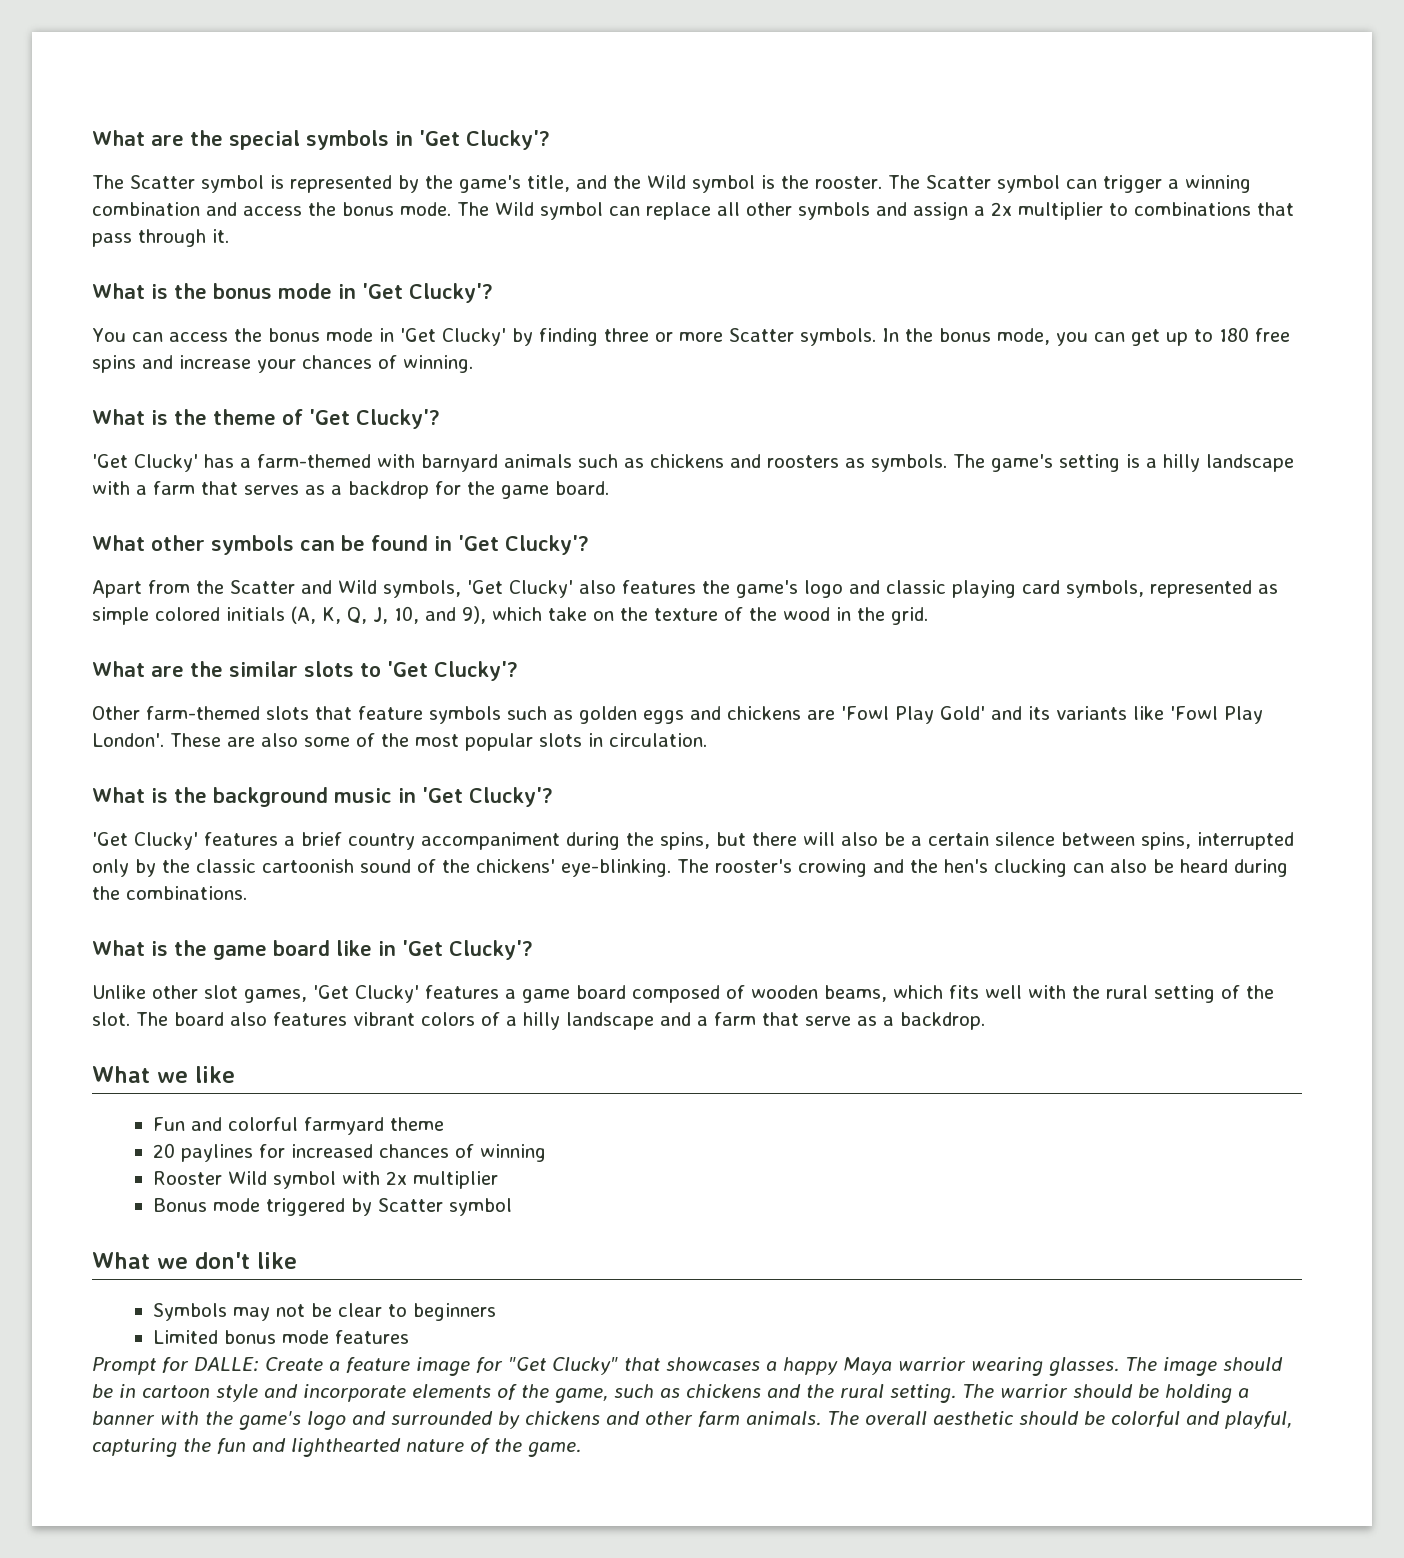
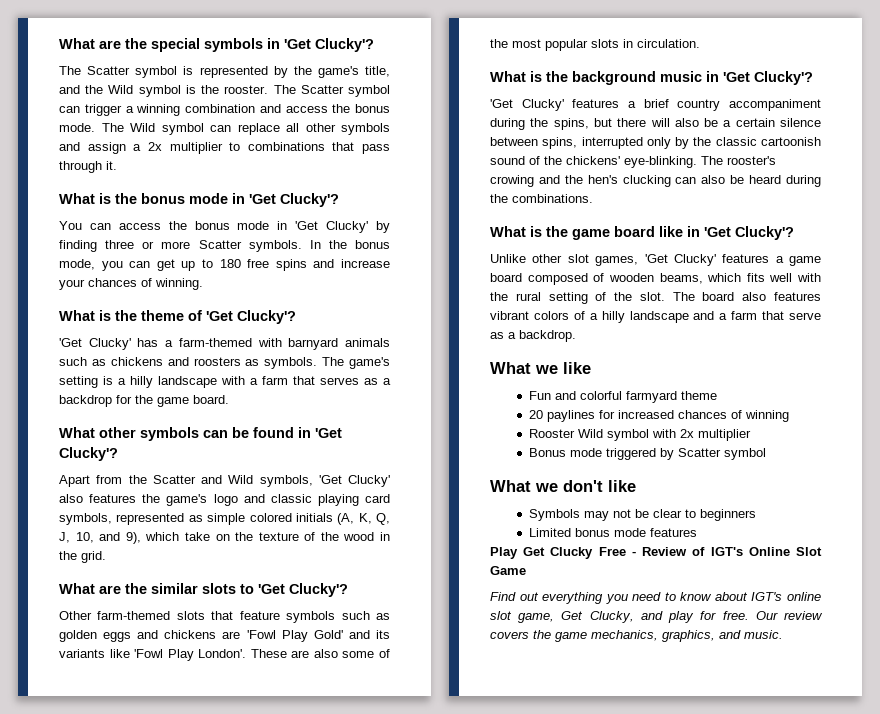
[92,1357,1283,1376] [92,1384,1249,1403] [92,1411,1292,1430] [92,1438,581,1457] Prompt for DALLE: Create a feature image for "Get Clucky" that showcases a happy Maya warrior wearing glasses. The image should be in cartoon style and incorporate elements of the game, such as chickens and the rural setting. The warrior should be holding a banner with the game's logo and surrounded by chickens and other farm animals. The overall aesthetic should be colorful and playful, capturing the fun and lighthearted nature of the game. -> [490,547,822,559] [490,566,526,575] [490,592,821,604] [490,611,823,623] [490,630,783,642] Play Get Clucky Free - Review of IGT's Online Slot Game // Find out everything you need to know about IGT's online slot game, Get Clucky, and play for free. Our review covers the game mechanics, graphics, and music.

